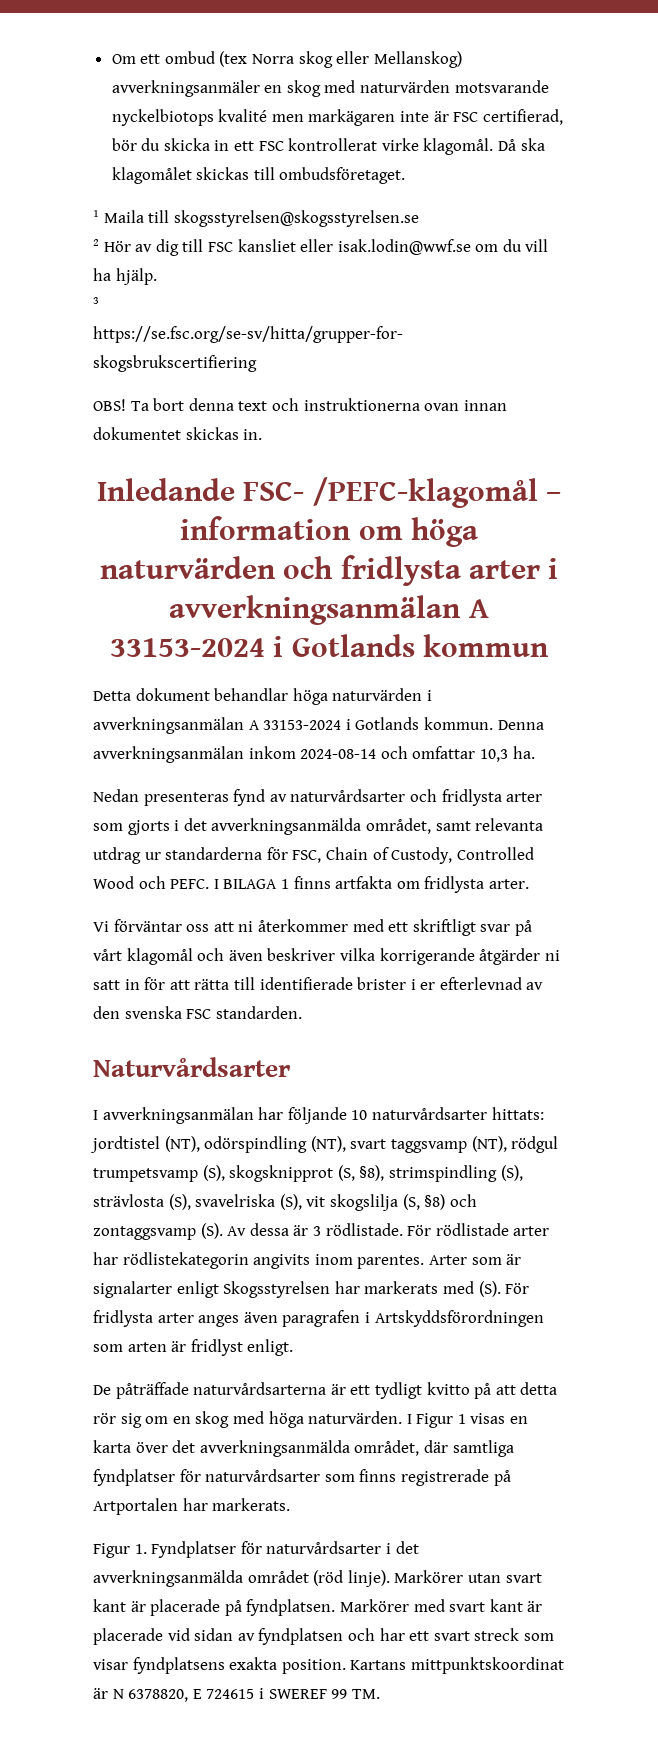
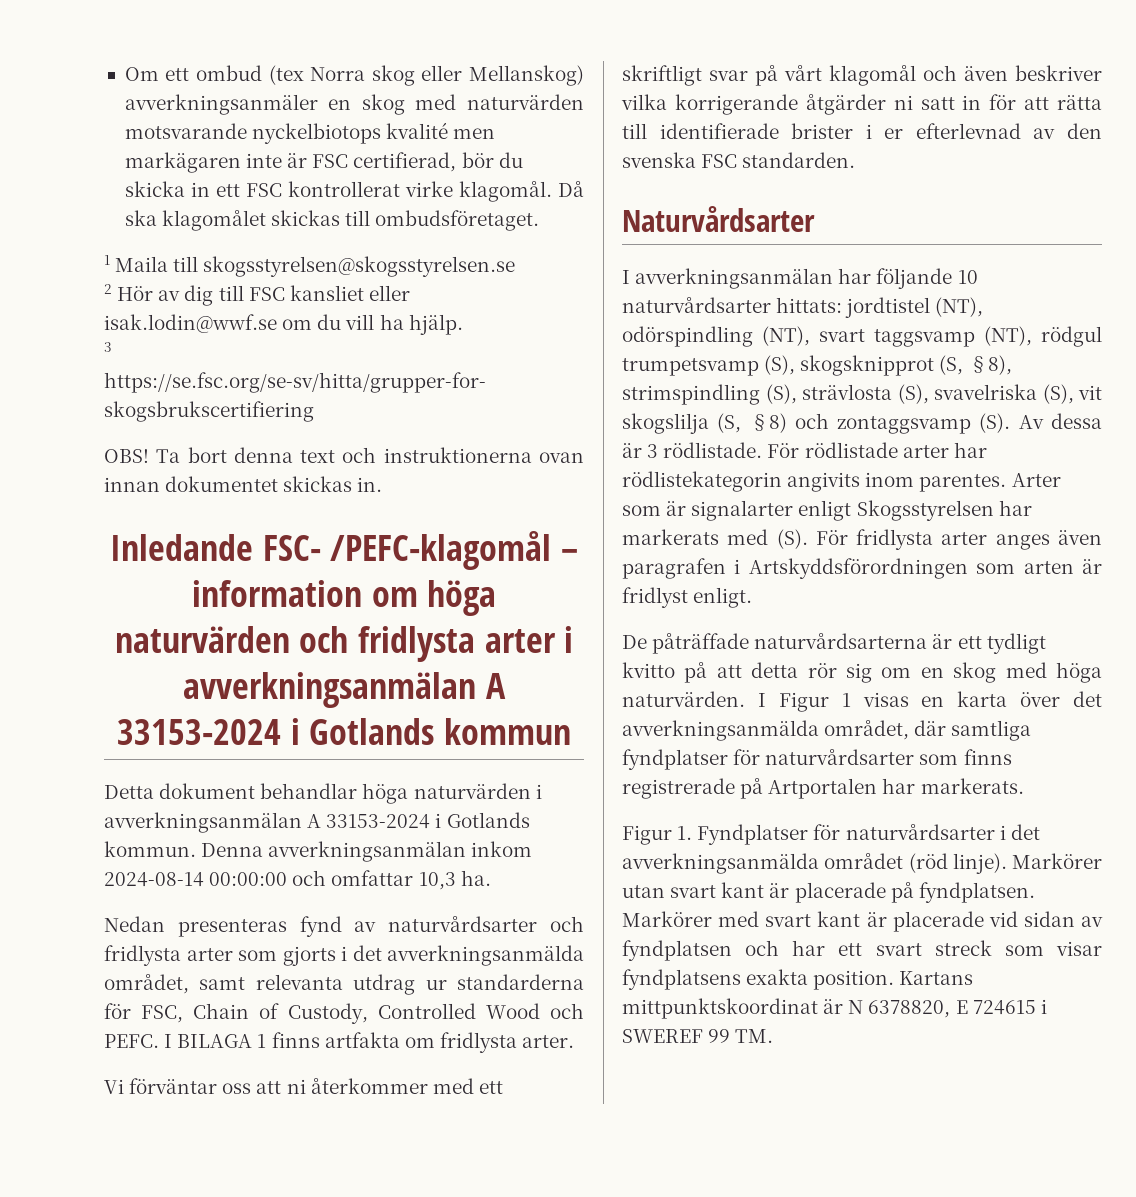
(377, 754) none -> [209,872,288,886] 00:00:00

